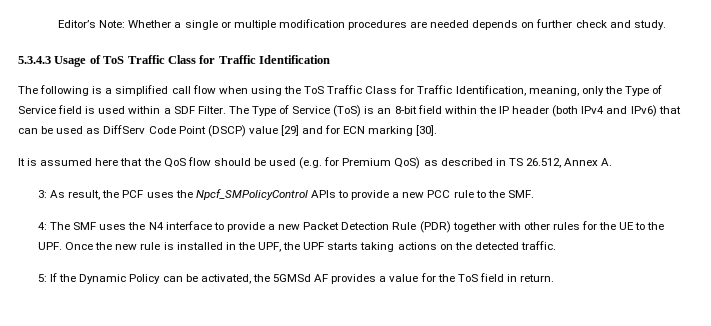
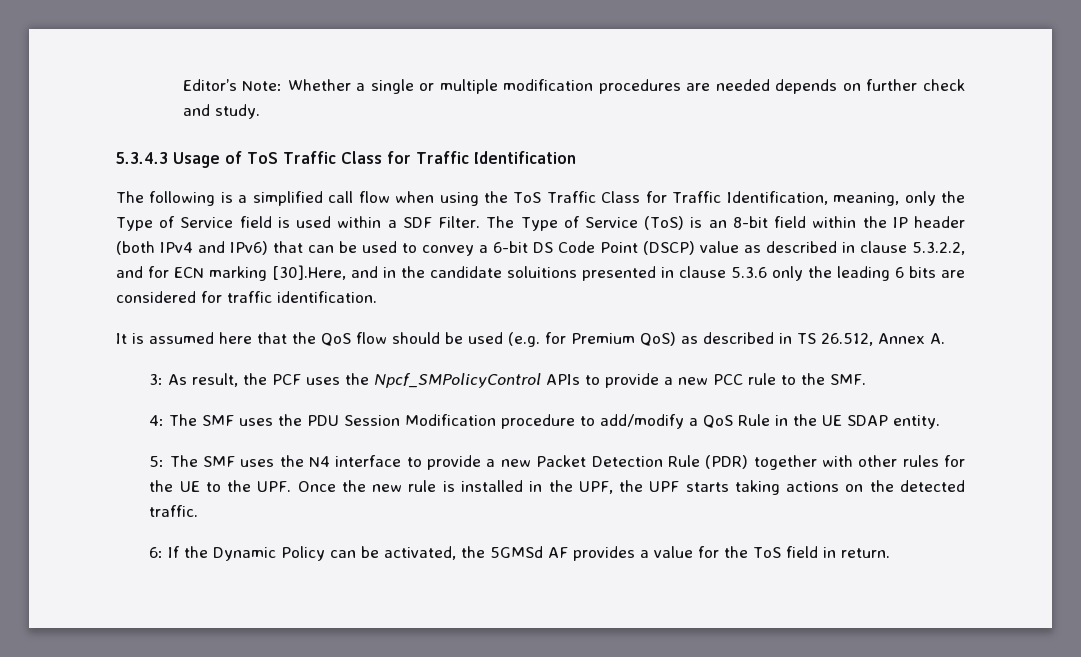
[86,125,438,137] as DiffServ Code Point (DSCP) value [29] and for ECN marking [30]. -> [402,241,965,256] [116,265,965,281] [116,291,377,303] to convey a 6-bit DS Code Point (DSCP) value as described in clause 5.3.2.2, and for ECN marking [30].Here, and in the candidate soluitions presented in clause 5.3.6 only the leading 6 bits are considered for traffic identification.
(146, 226) none -> [307,414,941,429] [149,455,304,467] PDU Session Modification procedure to add/modify a QoS Rule in the UE SDAP entity. // 5: The SMF uses the
[38,274,48,282] 5: -> [149,547,164,558] 6:

